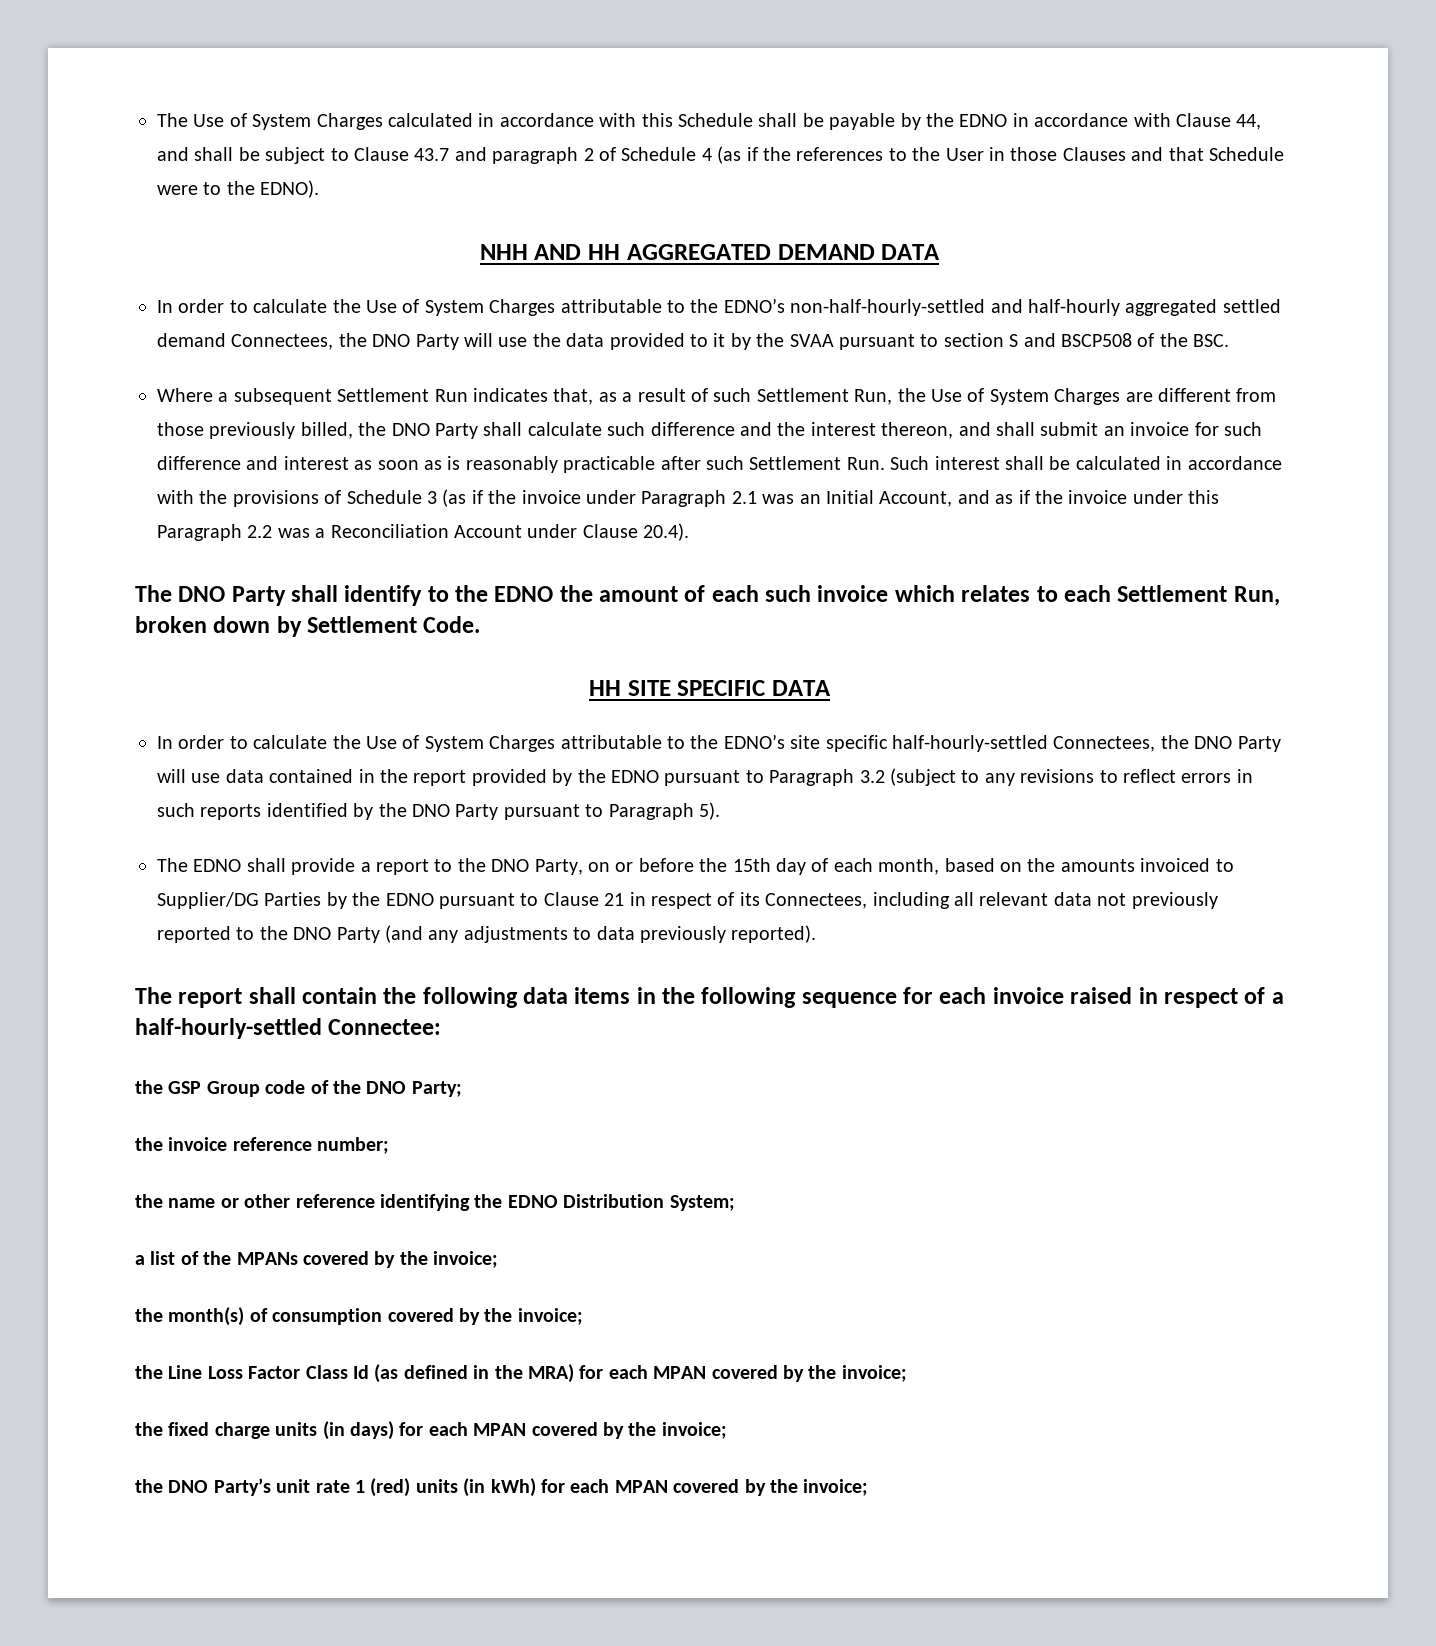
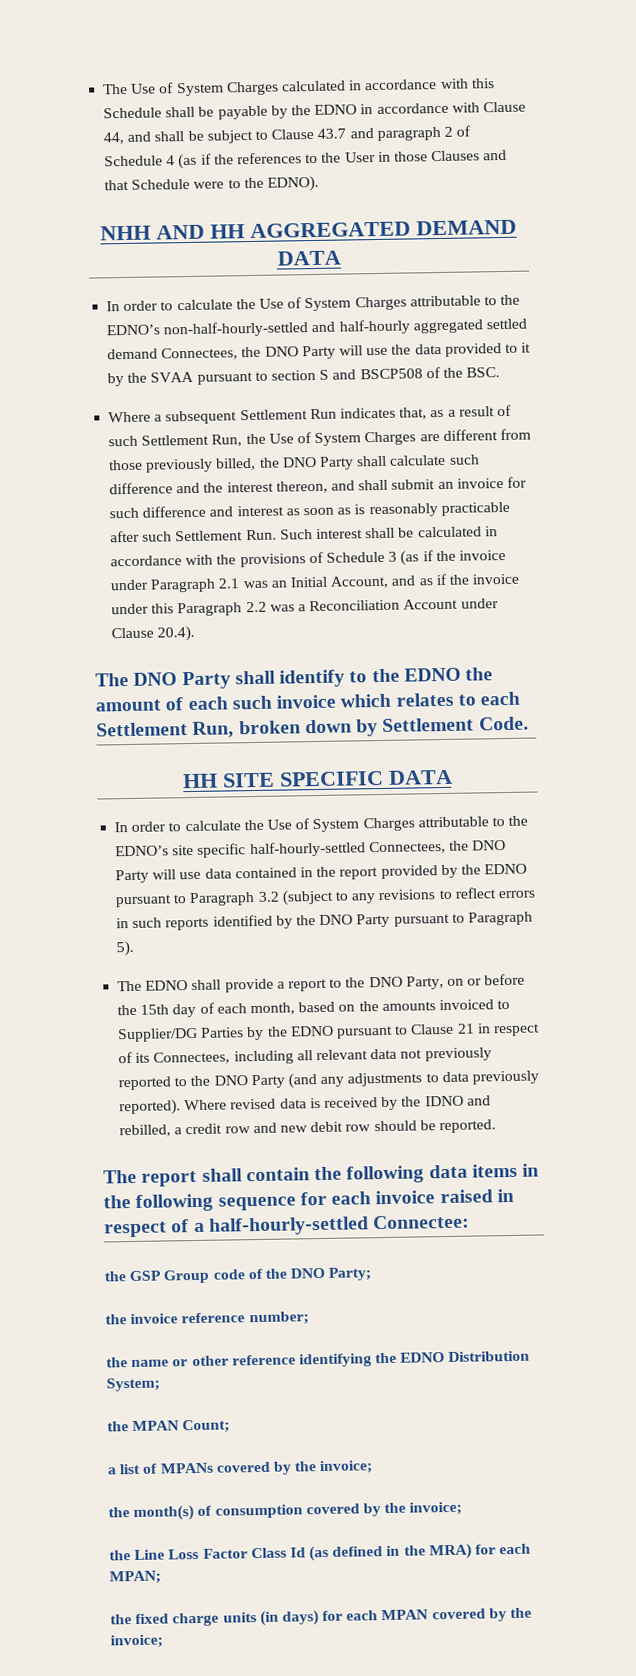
(817, 934) none -> [184,1095,491,1111] [119,1119,496,1138] Where revised data is received by the IDNO and rebilled, a credit row and new debit row should be reported.
(735, 1203) none -> [107,1419,231,1434] // the MPAN Count;
[203,1251,232,1265] the -> (159, 1468) none
[653,1365,907,1382] MPAN covered by the invoice; -> [109,1570,161,1585] MPAN;
[135,1478,869,1497] // the DNO Party’s unit rate 1 (red) units (in kWh) for each MPAN covered by the invoice; -> (163, 1641) none

